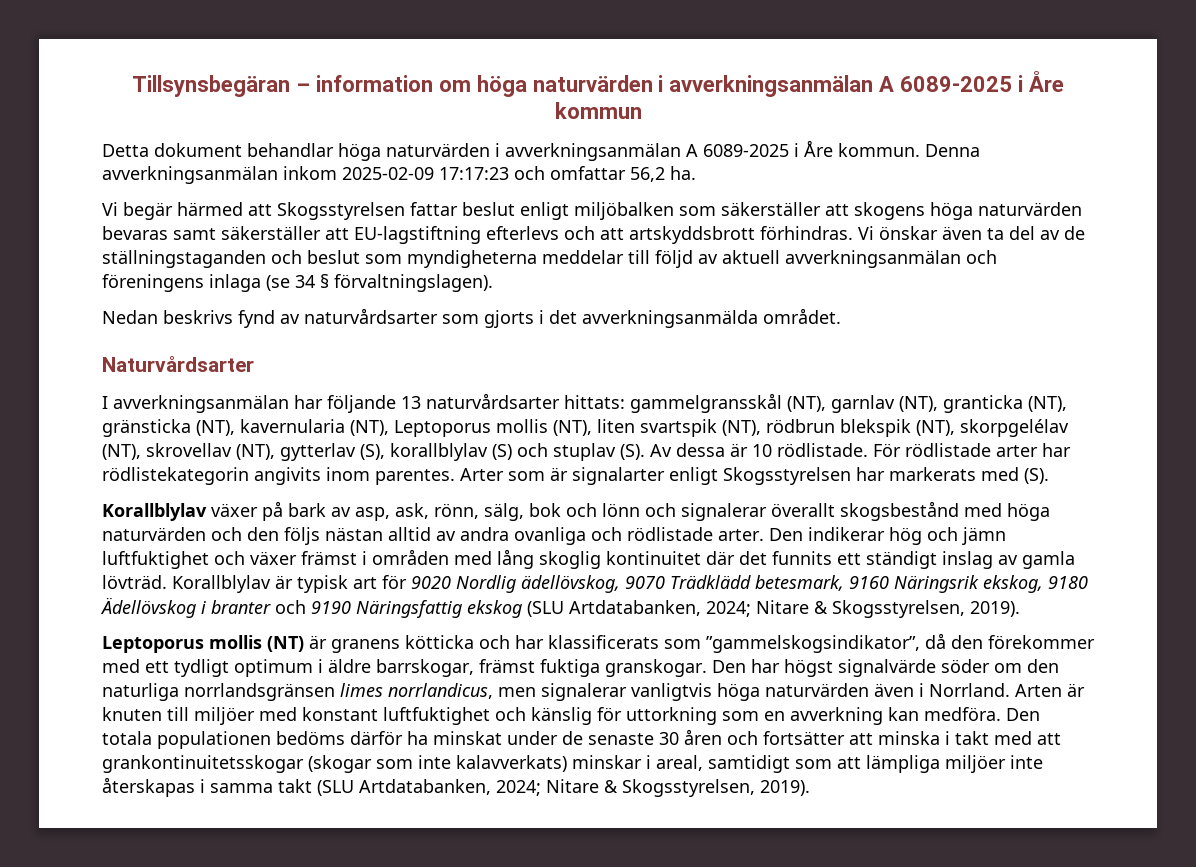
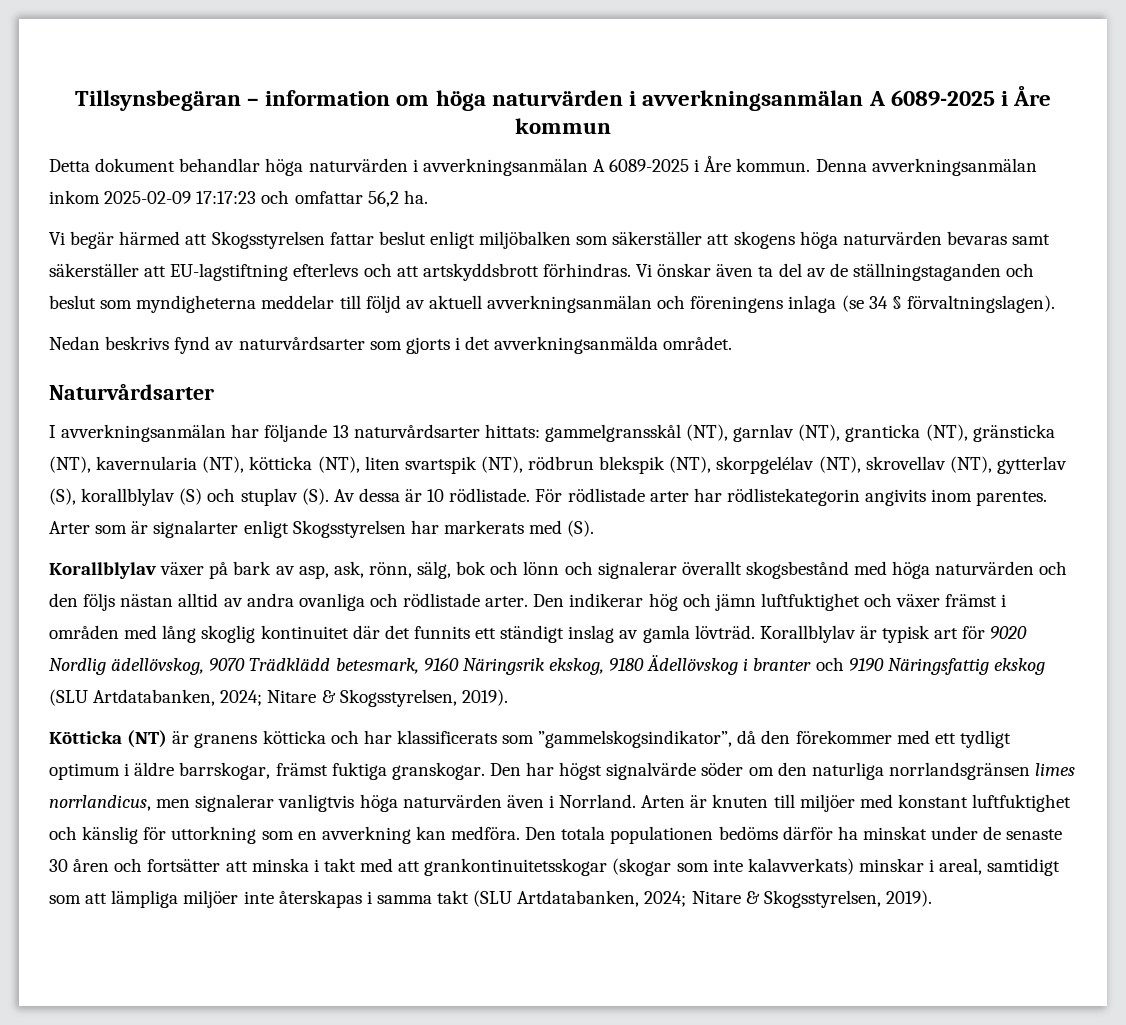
[394,419,548,437] Leptoporus mollis -> [249,456,313,470] kötticka
[102,635,262,653] Leptoporus mollis -> [49,731,122,744] Kötticka

